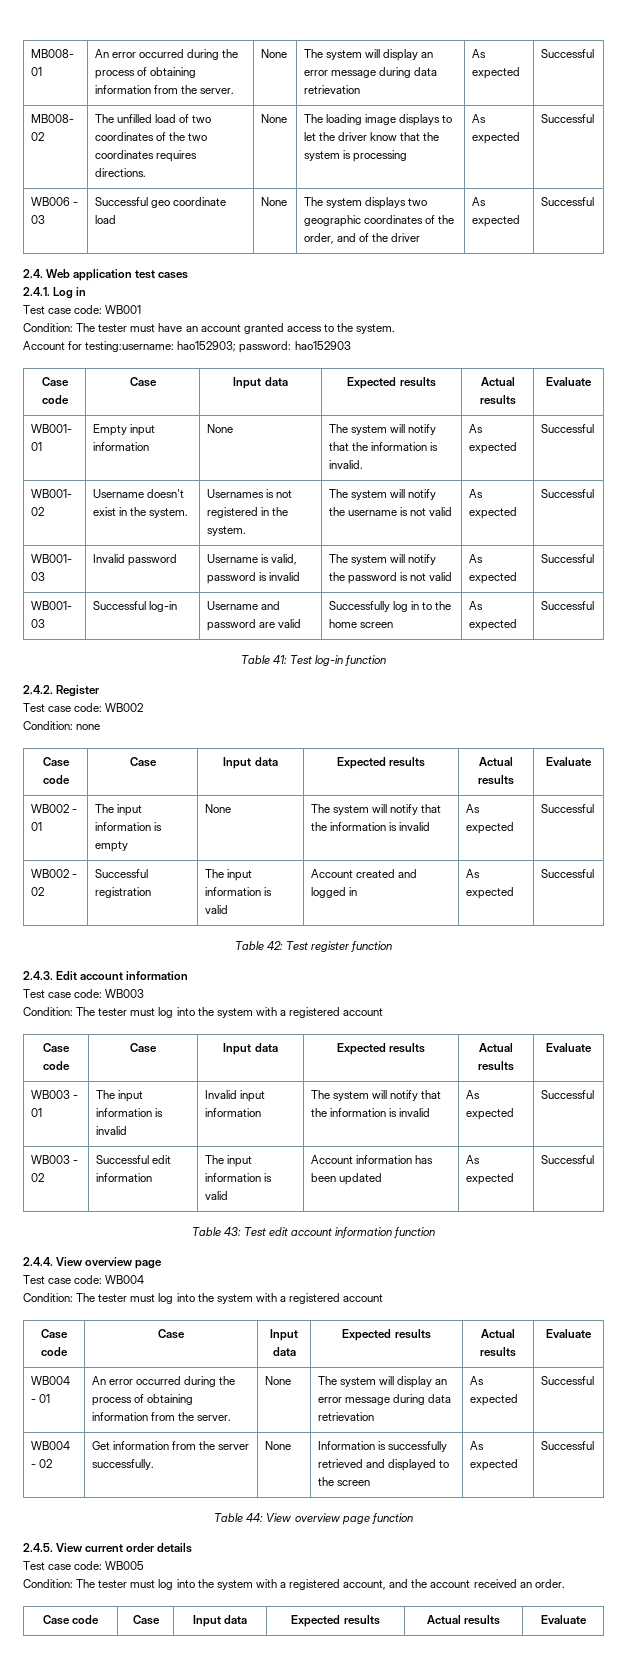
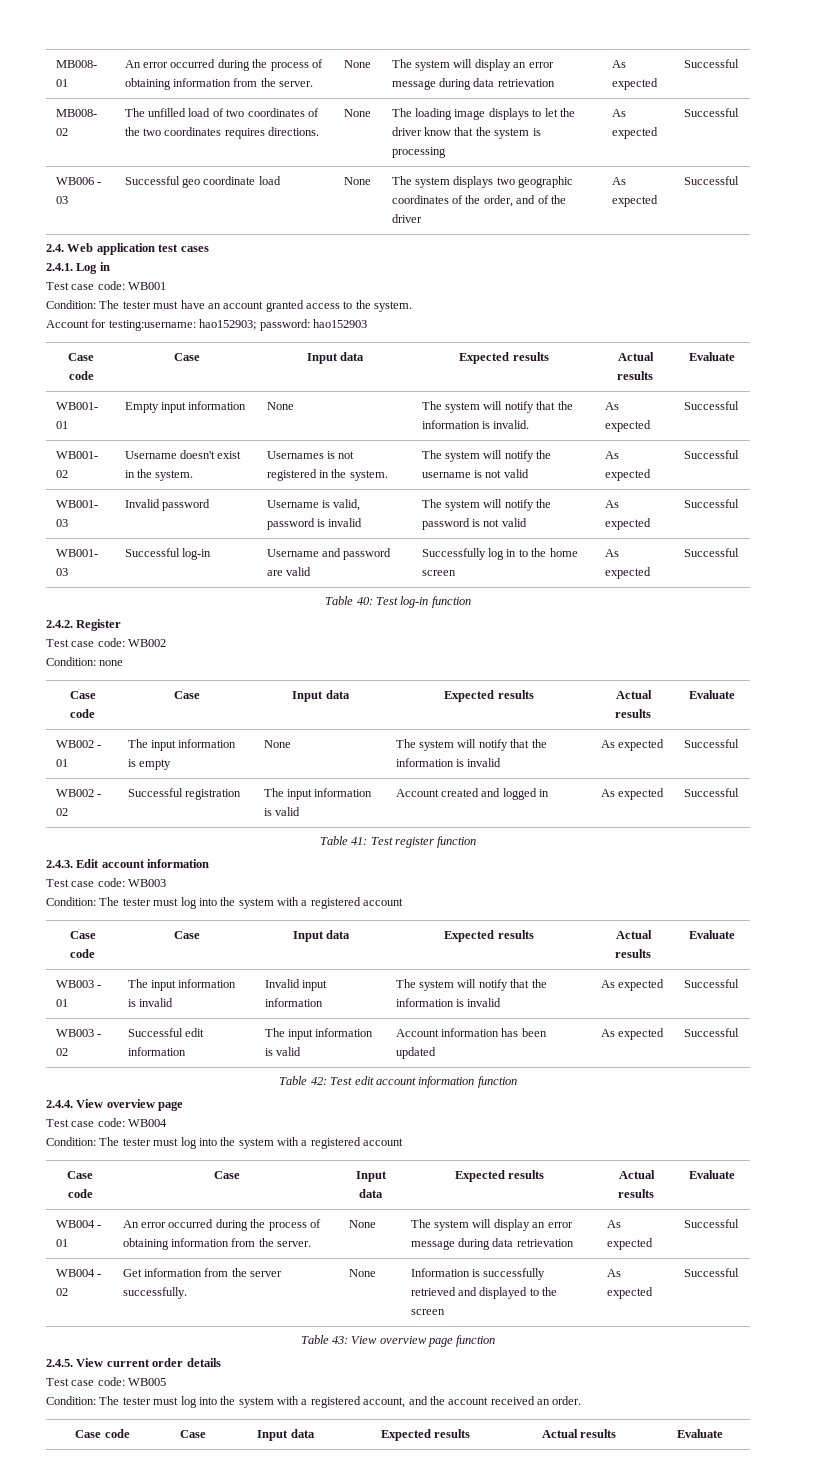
[272,655,287,664] 41: -> [356,597,373,605] 40:
[266,941,283,950] 42: -> [351,837,368,845] 41:
[223,1227,241,1236] 43: -> [310,1077,327,1085] 42:
[246,1513,264,1522] 44: -> [331,1336,348,1344] 43:

